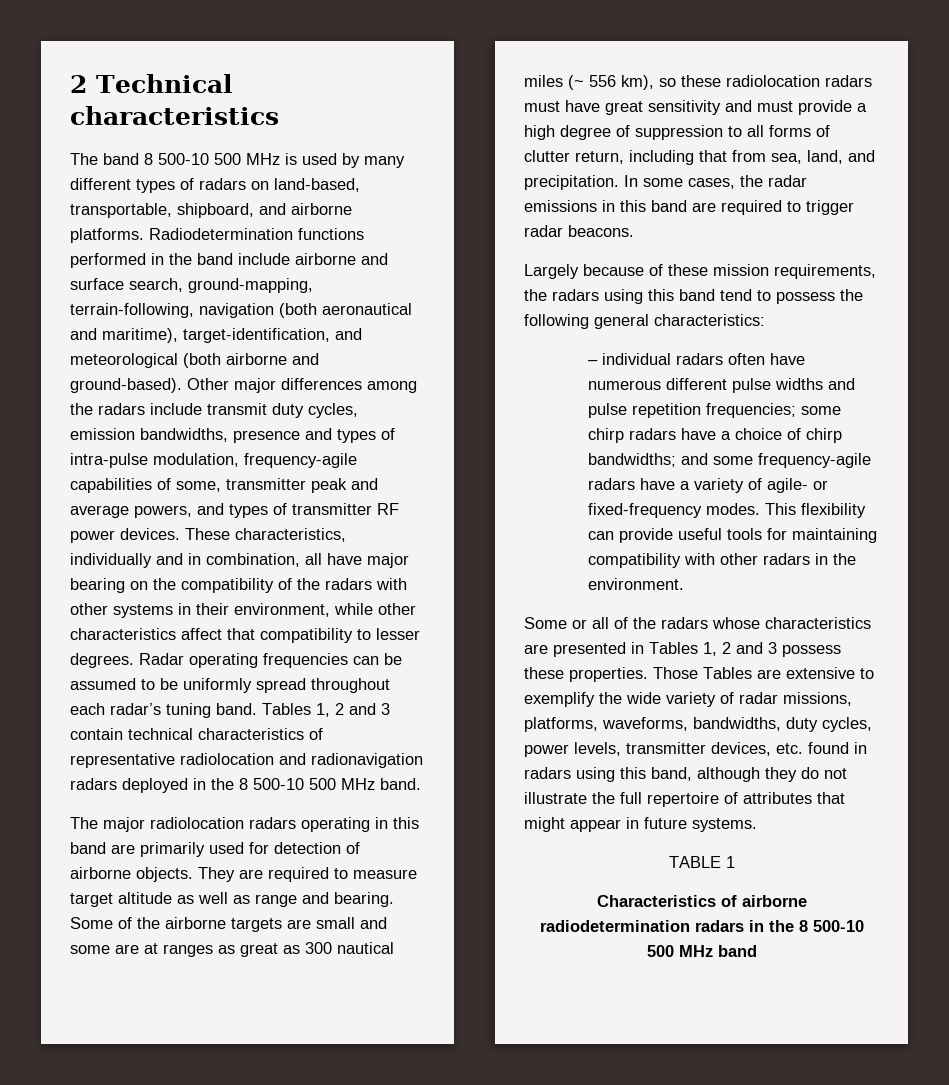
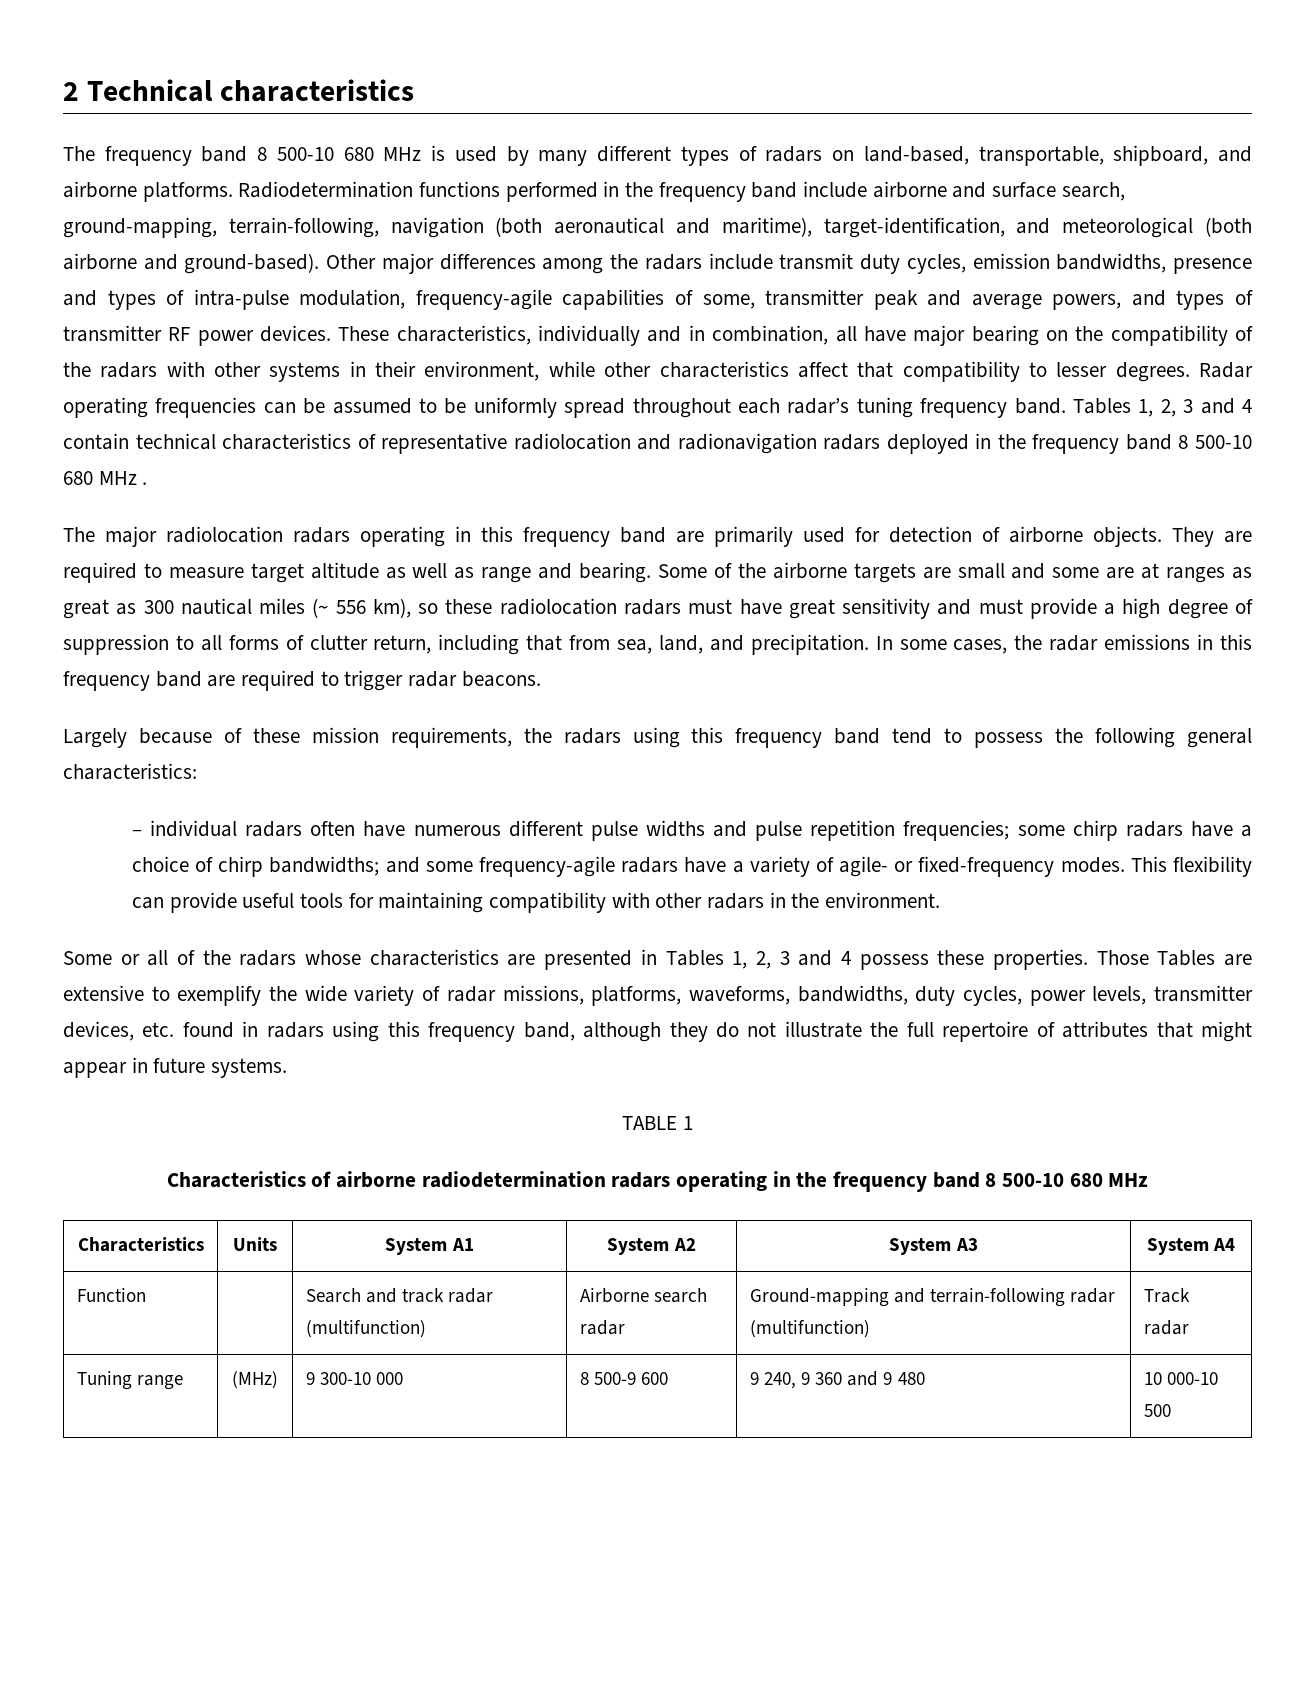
[103,153,241,165] band 8 500-10 500 -> [104,146,374,166] frequency band 8 500-10 680
(192, 259) none -> [658,182,746,202] frequency
(211, 710) none -> [920,398,1008,418] frequency
[335,703,390,715] 2 and 3 -> [1160,398,1252,417] 2, 3 and 4
[239,778,421,790] 8 500-10 500 MHz band. -> [1032,434,1252,454] [63,471,148,485] frequency band 8 500-10 680 MHz .
(419, 823) none -> [523,527,610,547] frequency
(646, 206) none -> [63,671,150,691] frequency
(674, 295) none -> [735,728,823,748] frequency
[722,642,777,654] 2 and 3 -> [755,950,851,969] 2, 3 and 4
(646, 773) none -> [428,1022,516,1042] frequency
[748,920,864,932] [646,945,757,957] in the 8 500-10 500 MHz band -> [675,1171,1149,1192] [77,1237,204,1252] [233,1237,277,1251] [385,1238,474,1255] [607,1238,696,1255] [889,1238,978,1255] [1146,1238,1236,1255] [76,1288,146,1302] [305,1288,494,1303] [305,1320,426,1338] [579,1288,707,1303] [579,1320,625,1335] [749,1288,1116,1307] [749,1320,870,1338] [1143,1288,1190,1303] [1143,1320,1189,1335] [76,1371,183,1390] [232,1371,278,1389] [305,1372,404,1385] [579,1372,669,1385] [749,1371,925,1389] [1143,1372,1218,1385] [1143,1404,1171,1417] operating in the frequency band 8 500-10 680 MHz // Characteristics | Units | System A1 | System A2 | System A3 | System A4 // Function | | Search and track radar (multifunction) | Airborne search radar | Ground-mapping and terrain-following radar (multifunction) | Track radar // Tuning range | (MHz) | 9 300-10 000 | 8 500-9 600 | 9 240, 9 360 and 9 480 | 10 000-10 500

